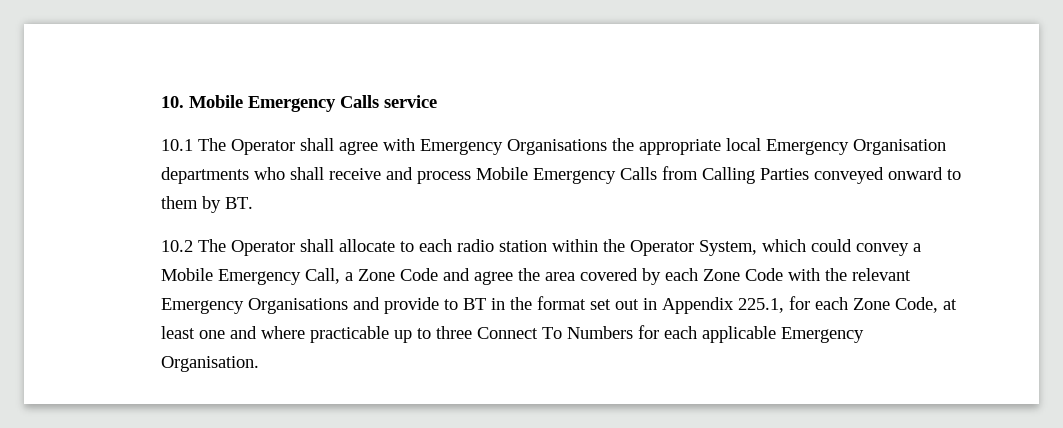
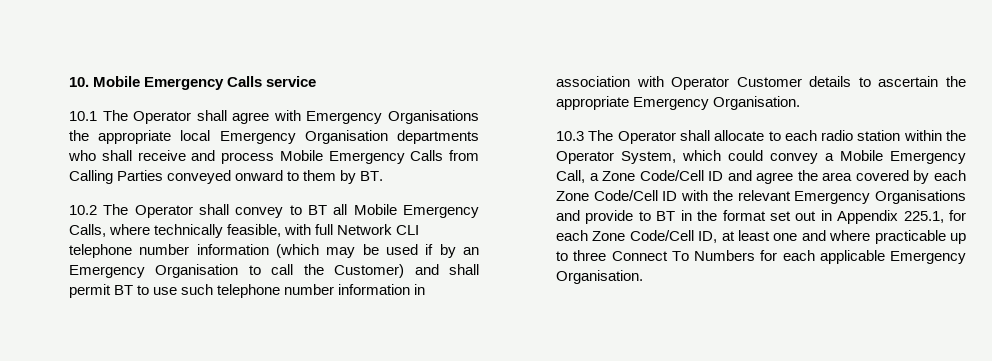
(334, 245) none -> [235,204,480,218] [69,224,420,238] [69,244,480,258] [69,264,479,278] [69,284,426,298] [556,76,966,90] [556,96,801,110] [556,130,710,144] convey to BT all Mobile Emergency Calls, where technically feasible, with full Network CLI telephone number information (which may be used if by an Emergency Organisation to call the Customer) and shall permit BT to use such telephone number information in association with Operator Customer details to ascertain the appropriate Emergency Organisation. // 10.3 The Operator shall
[399,268,438,281] Code -> [639,170,724,181] Code/Cell ID
[744,268,783,281] Code -> [593,190,678,201] Code/Cell ID
[894,297,938,313] Code, -> [629,230,718,243] Code/Cell ID,

